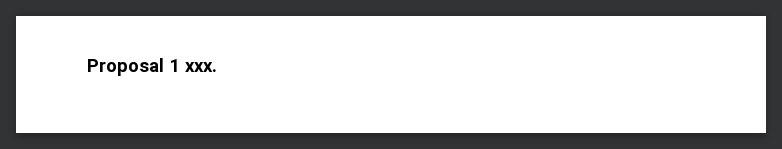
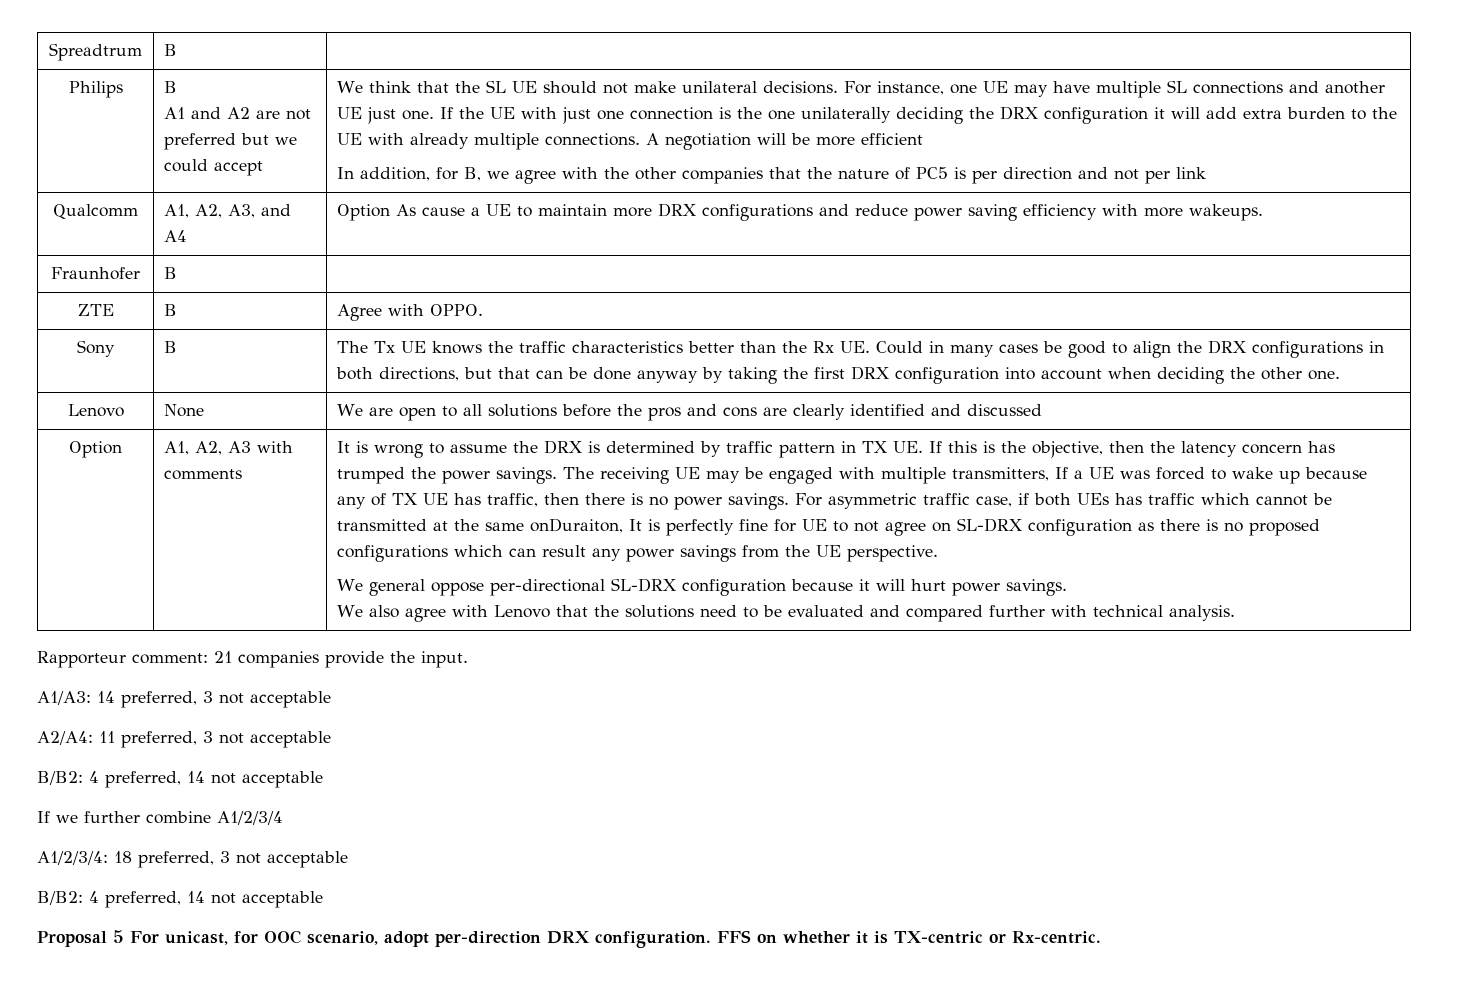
[87,58,217,76] Proposal 1 xxx. -> [49,43,142,61] [164,44,178,56] [68,81,123,98] [164,81,178,93] [164,107,312,120] [164,133,298,150] [164,159,264,176] [337,80,1386,98] [337,106,1398,124] [337,133,924,150] [337,167,1207,184] [53,204,138,219] [164,204,292,218] [164,230,188,242] [337,203,1264,221] [51,267,140,280] [164,267,178,279] [77,304,114,316] [164,304,178,316] [337,304,484,321] [77,340,115,357] [164,341,178,353] [337,340,1385,358] [336,366,1341,384] [67,404,124,417] [164,404,205,417] [337,404,1043,421] [69,441,122,458] [164,441,294,455] [164,469,243,480] [337,440,1336,458] [337,467,1368,484] [337,493,1333,510] [337,518,1321,536] [337,545,939,562] [337,578,1068,596] [337,605,1236,622] [37,651,468,668] [37,691,331,708] [37,731,331,748] [37,771,323,788] [37,811,283,825] [37,851,348,868] [37,891,323,908] [37,930,1101,948] Spreadtrum | B | // Philips | B // A1 and A2 are not preferred but we could accept | We think that the SL UE should not make unilateral decisions. For instance, one UE may have multiple SL connections and another UE just one. If the UE with just one connection is the one unilaterally deciding the DRX configuration it will add extra burden to the UE with already multiple connections. A negotiation will be more efficient // In addition, for B, we agree with the other companies that the nature of PC5 is per direction and not per link // Qualcomm | A1, A2, A3, and A4 | Option As cause a UE to maintain more DRX configurations and reduce power saving efficiency with more wakeups. // Fraunhofer | B | // ZTE | B | Agree with OPPO. // Sony | B | The Tx UE knows the traffic characteristics better than the Rx UE. Could in many cases be good to align the DRX configurations in both directions, but that can be done anyway by taking the first DRX configuration into account when deciding the other one. // Lenovo | None | We are open to all solutions before the pros and cons are clearly identified and discussed // Option | A1, A2, A3 with comments | It is wrong to assume the DRX is determined by traffic pattern in TX UE. If this is the objective, then the latency concern has trumped the power savings. The receiving UE may be engaged with multiple transmitters, If a UE was forced to wake up because any of TX UE has traffic, then there is no power savings. For asymmetric traffic case, if both UEs has traffic which cannot be transmitted at the same onDuraiton, It is perfectly fine for UE to not agree on SL-DRX configuration as there is no proposed configurations which can result any power savings from the UE perspective. // We general oppose per-directional SL-DRX configuration because it will hurt power savings. // We also agree with Lenovo that the solutions need to be evaluated and compared further with technical analysis. // Rapporteur comment: 21 companies provide the input. // A1/A3: 14 preferred, 3 not acceptable // A2/A4: 11 preferred, 3 not acceptable // B/B2: 4 preferred, 14 not acceptable // If we further combine A1/2/3/4 // A1/2/3/4: 18 preferred, 3 not acceptable // B/B2: 4 preferred, 14 not acceptable // Proposal 5 For unicast, for OOC scenario, adopt per-direction DRX configuration. FFS on whether it is TX-centric or Rx-centric.

